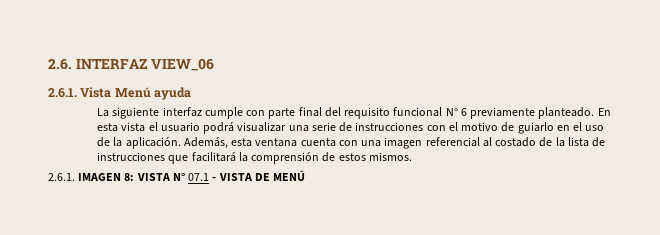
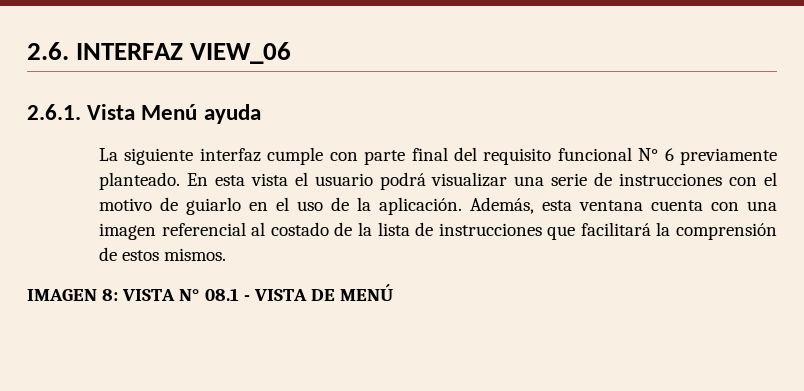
[48,173,75,181] 2.6.1. -> (227, 254) none
[188,173,210,181] 07.1 -> [204,288,239,301] 08.1

